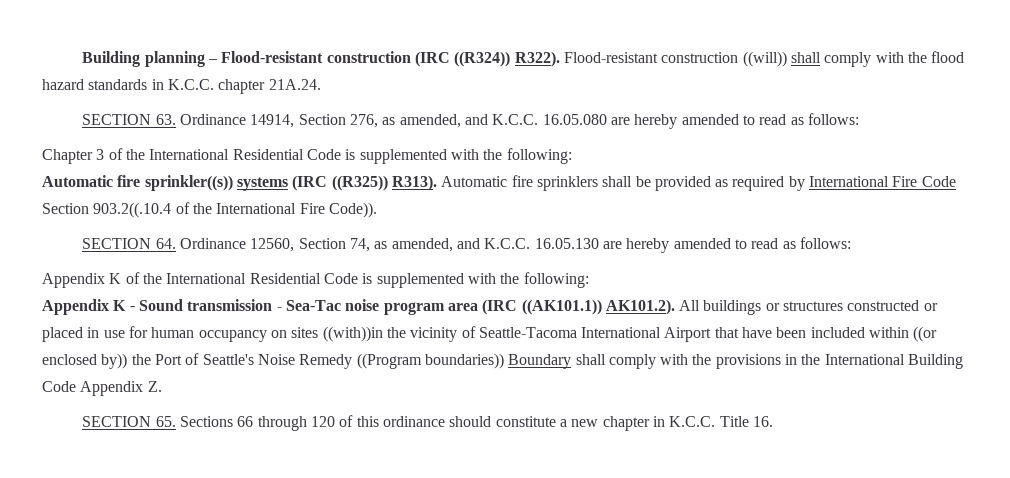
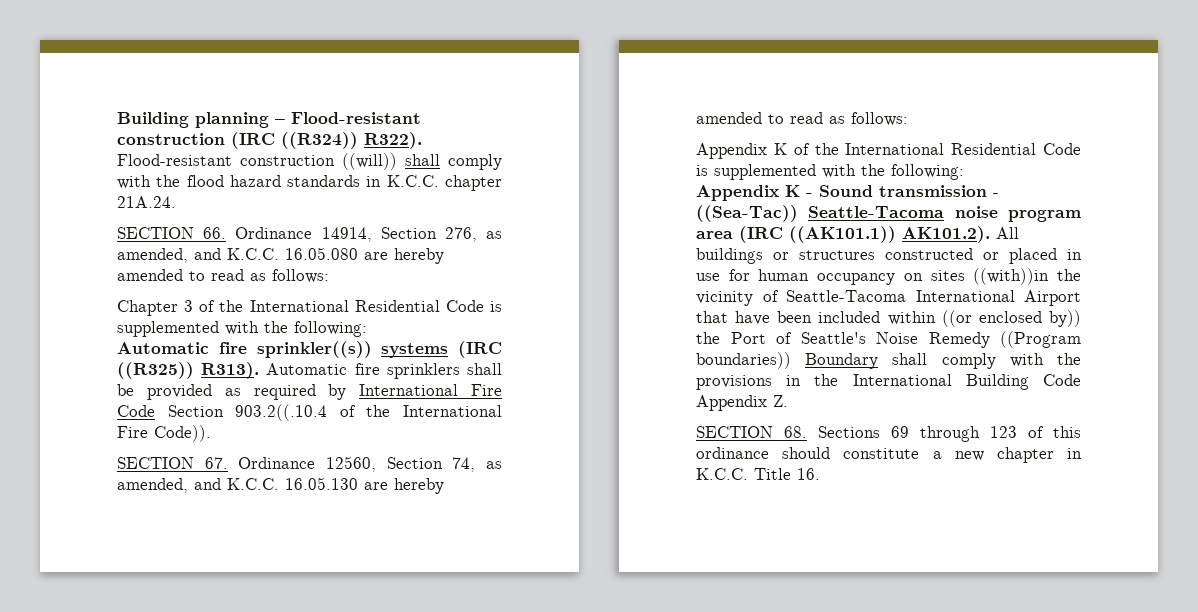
[155,114,176,125] 63. -> [203,227,227,239] 66.
[155,238,176,249] 64. -> [204,457,228,469] 67.
[285,300,341,311] Sea-Tac -> [696,205,945,222] ((Sea-Tac)) Seattle-Tacoma
[155,416,336,431] 65. Sections 66 through 120 -> [784,426,1017,442] 68. Sections 69 through 123

